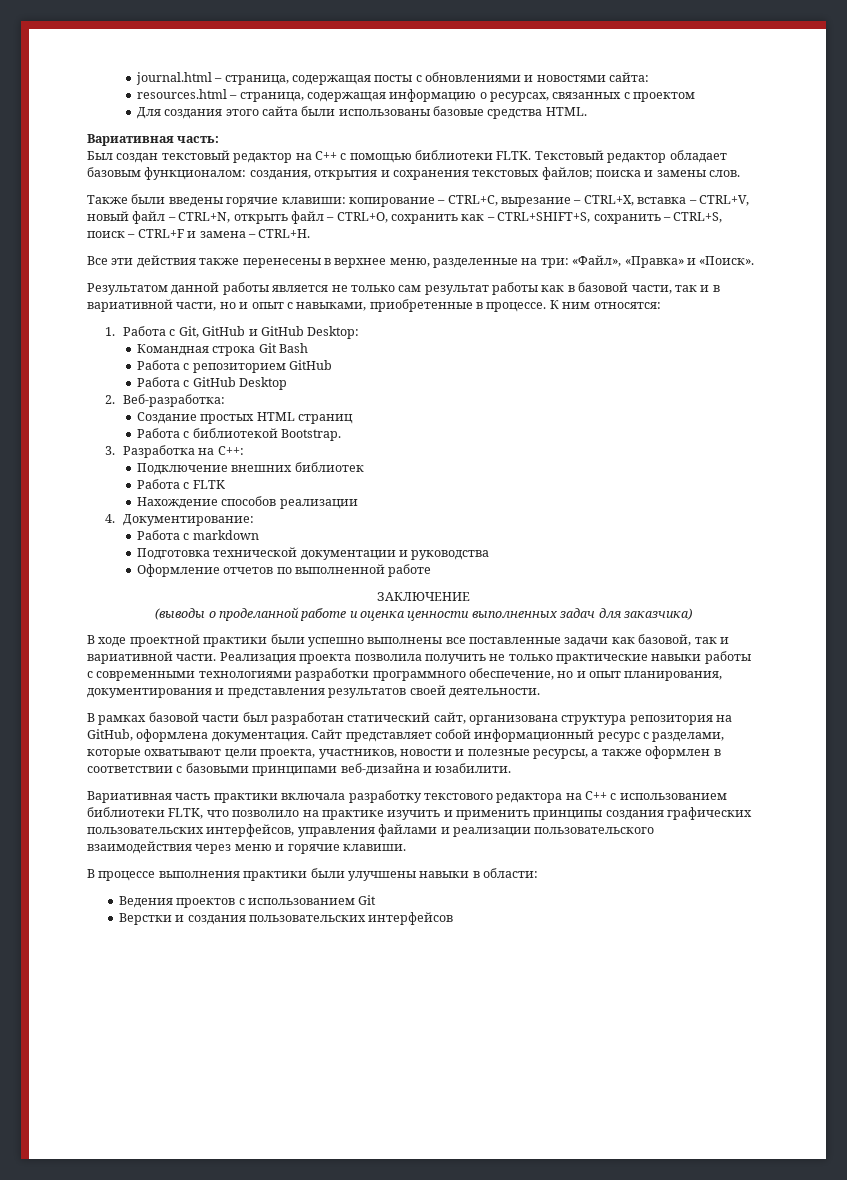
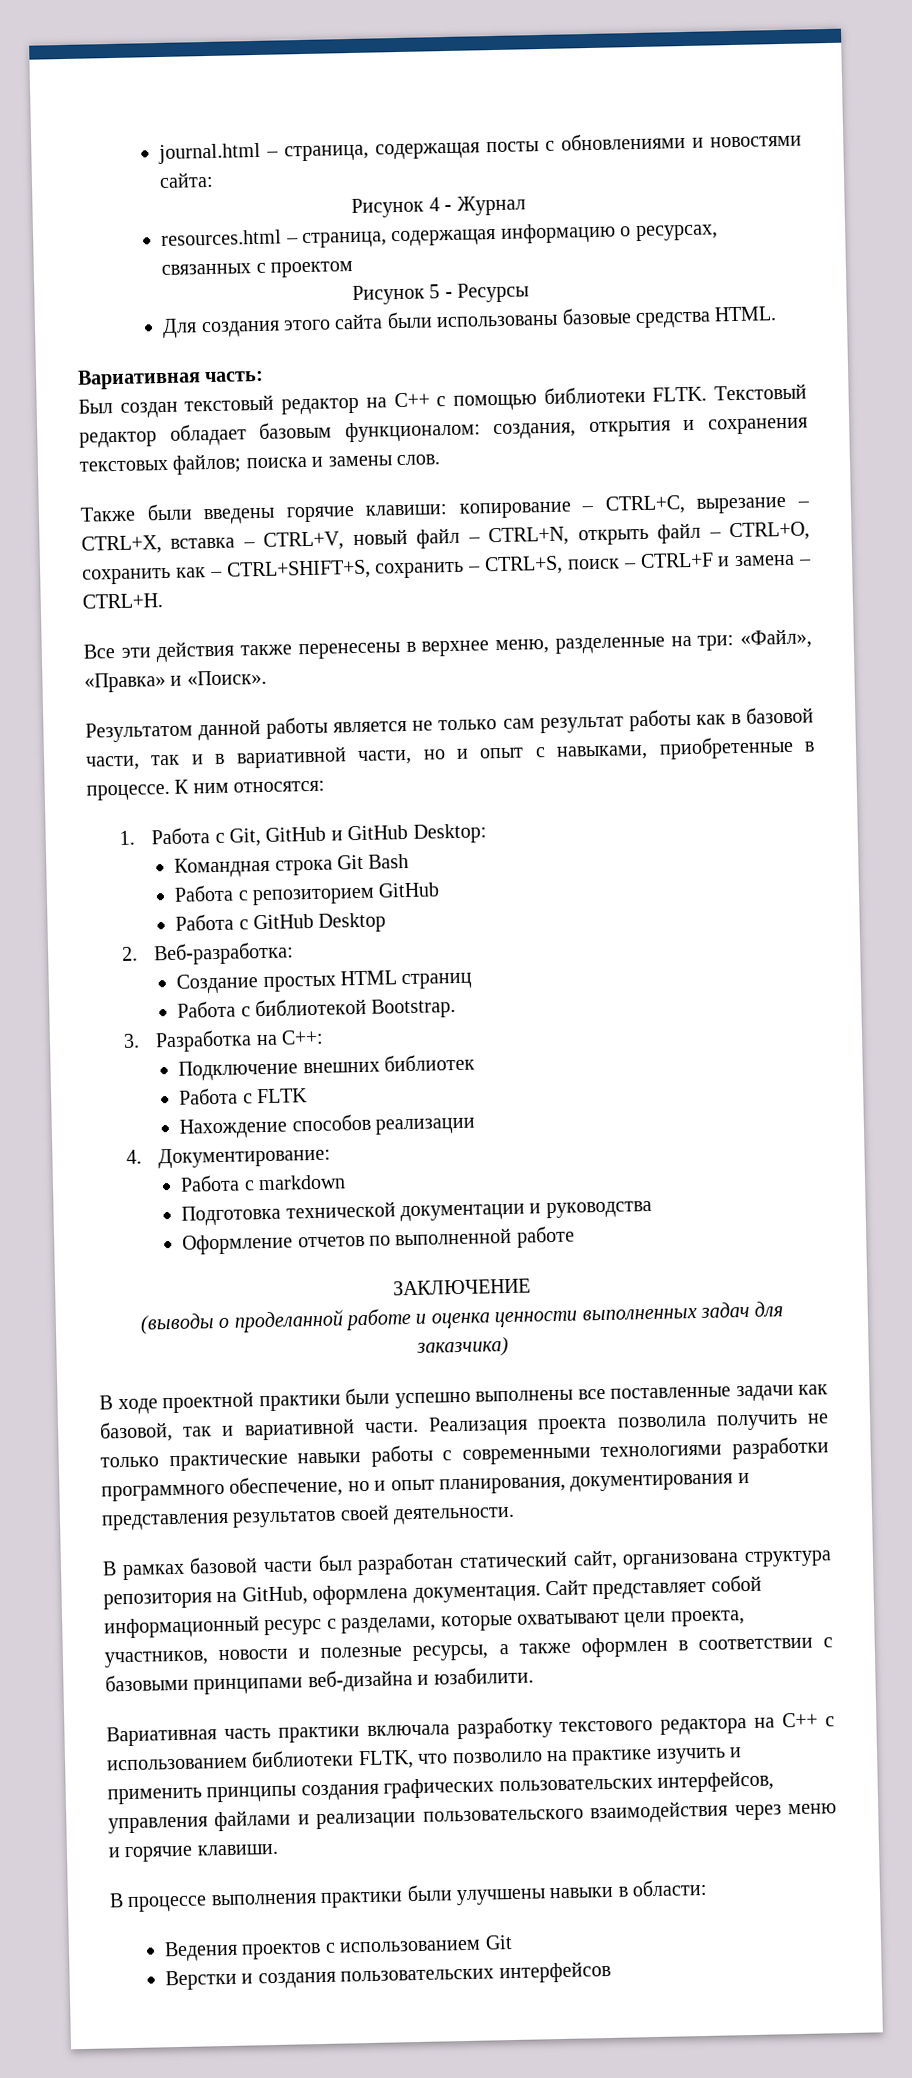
(650, 77) none -> [351,195,526,219] // Рисунок 4 - Журнал
(696, 97) none -> [351,282,530,306] // Рисунок 5 - Ресурсы

